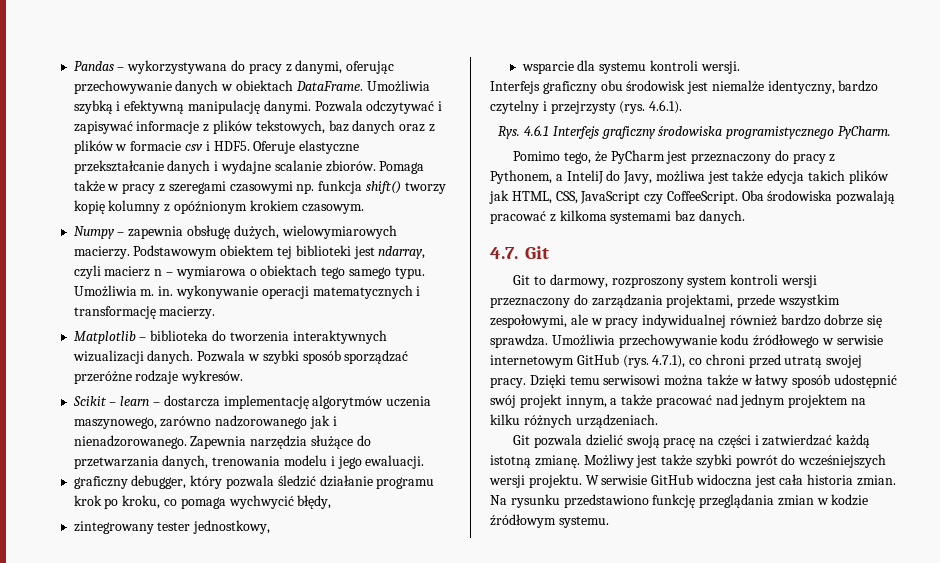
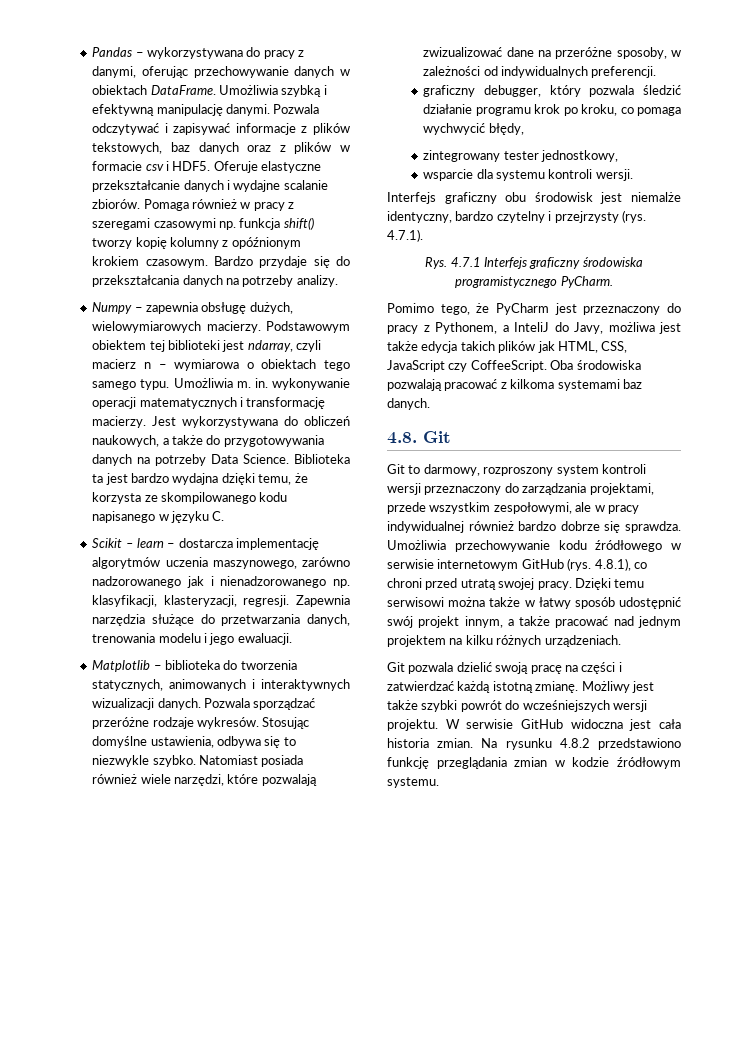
[73,180,105,192] także -> [192,199,238,209] również
(364, 209) none -> [214,256,350,268] [92,275,338,287] Bardzo przydaje się do przekształcania danych na potrzeby analizy.
[73,330,387,344] [72,350,409,364] [73,370,244,384] // Matplotlib – biblioteka do tworzenia interaktywnych wizualizacji danych. Pozwala w szybki sposób sporządzać przeróżne rodzaje wykresów. -> [152,416,350,428] [92,435,324,447] [92,454,350,466] [92,473,308,485] [92,492,288,504] [92,511,225,523] Jest wykorzystywana do obliczeń naukowych, a także do przygotowywania danych na potrzeby Data Science. Biblioteka ta jest bardzo wydajna dzięki temu, że korzysta ze skompilowanego kodu napisanego w języku C.
[73,435,187,449] nienadzorowanego. -> [220,576,350,588] [92,595,290,607] nienadzorowanego np. klasyfikacji, klasteryzacji, regresji.
(425, 462) none -> [92,660,297,672] [92,679,350,691] [92,698,316,710] [92,717,310,729] [92,736,296,748] [92,755,304,767] [92,774,317,786] [423,47,681,59] [423,66,657,78] // Matplotlib – biblioteka do tworzenia statycznych, animowanych i interaktywnych wizualizacji danych. Pozwala sporządzać przeróżne rodzaje wykresów. Stosując domyślne ustawienia, odbywa się to niezwykle szybko. Natomiast posiada również wiele narzędzi, które pozwalają zwizualizować dane na przeróżne sposoby, w zależności od indywidualnych preferencji.
[649,100,683,114] 4.6.1). -> [387,229,423,242] 4.7.1).
[523,125,549,136] 4.6.1 -> [450,257,481,267] 4.7.1
[490,247,518,259] 4.7. -> [387,432,417,444] 4.8.
[652,355,686,368] 4.7.1), -> [594,558,631,571] 4.8.1),
(560, 501) none -> [559,738,590,748] 4.8.2

